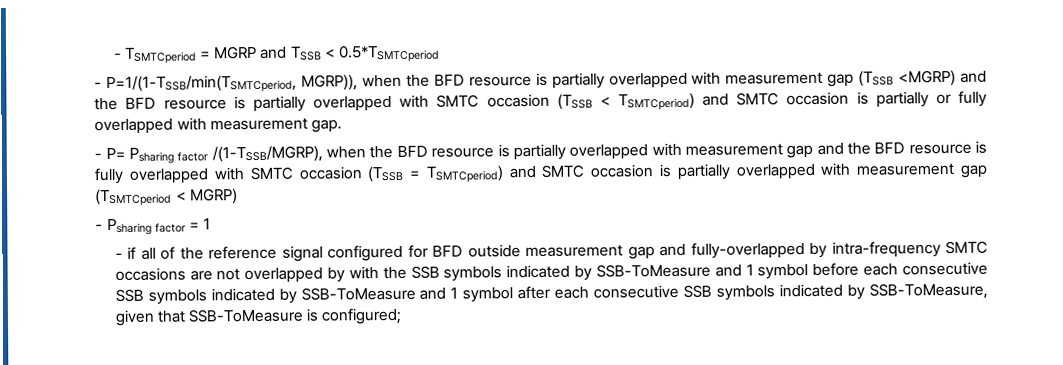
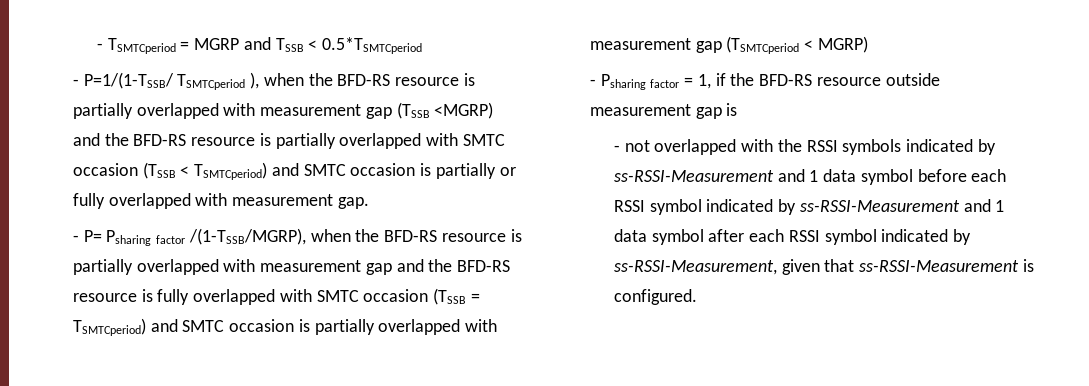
[106,74,465,94] P=1/(1-TSSB/min(TSMTCperiod, MGRP)), when the BFD -> [83,72,391,90] P=1/(1-TSSB/ TSMTCperiod ), when the BFD-RS
[125,97,157,109] BFD -> [133,134,187,146] BFD-RS
[396,145,428,157] BFD -> [384,230,438,242] BFD-RS
[874,142,906,154] BFD -> [457,260,511,272] BFD-RS
[203,218,212,230] [114,240,989,262] [114,267,213,281] 1 // - if all of the reference signal configured for BFD outside measurement gap and fully-overlapped by intra-frequency SMTC occasions are -> [697,73,940,89] [589,103,738,119] [613,145,620,152] 1, if the BFD-RS resource outside measurement gap is // -
[327,267,346,283] by -> (737, 147) none
[410,263,754,282] SSB symbols indicated by SSB-ToMeasure and 1 -> [806,139,996,155] [613,169,857,182] RSSI symbols indicated by ss-RSSI-Measurement and 1 data
[902,261,989,276] [114,286,459,305] consecutive SSB symbols indicated by SSB-ToMeasure and 1 -> [613,199,1005,215] [613,229,647,242] RSSI symbol indicated by ss-RSSI-Measurement and 1 data
[593,282,988,301] consecutive SSB symbols indicated by SSB-ToMeasure, -> [788,229,972,245] [613,260,777,275] RSSI symbol indicated by ss-RSSI-Measurement,
[188,307,403,325] SSB-ToMeasure is configured; -> [859,259,1034,272] [613,289,697,305] ss-RSSI-Measurement is configured.

